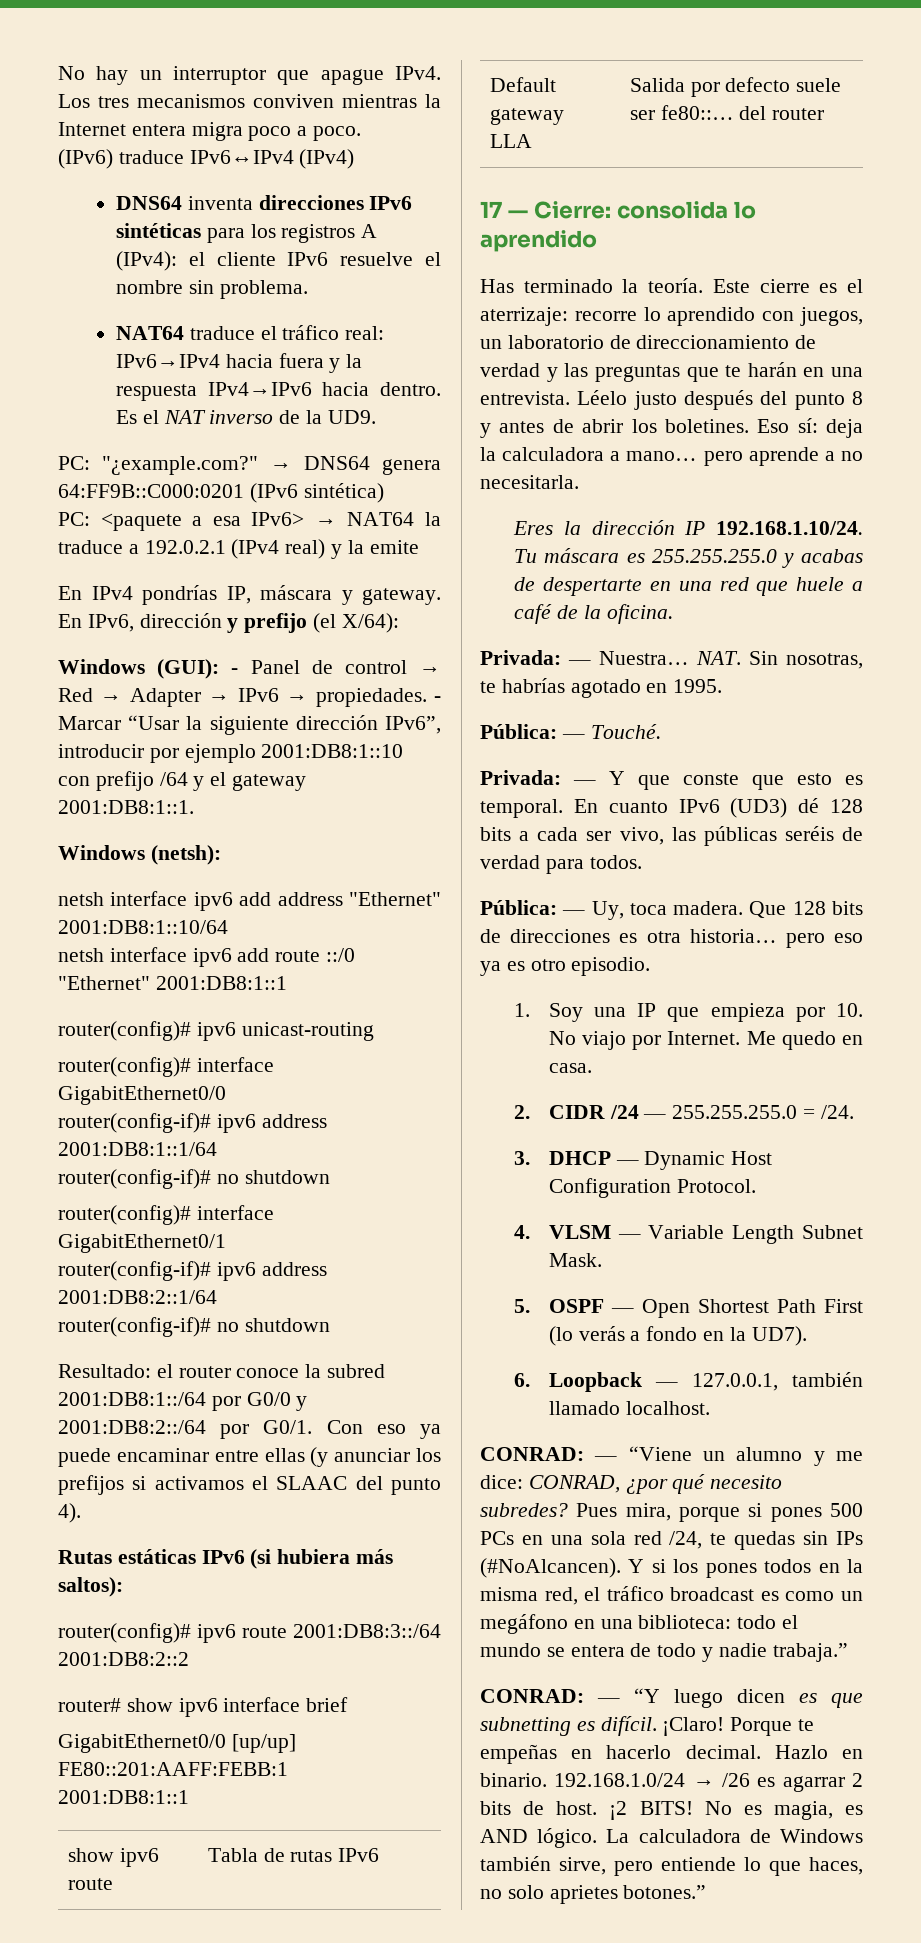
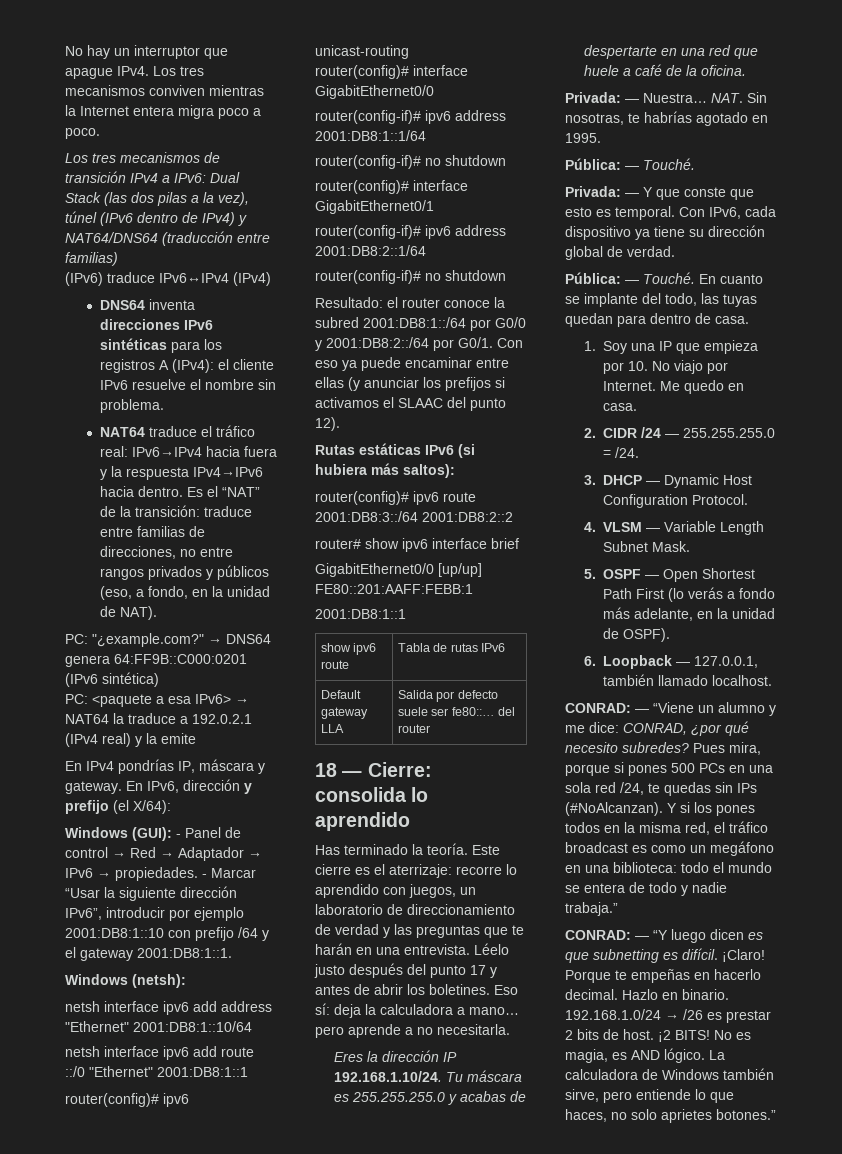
(362, 133) none -> [65,152,220,163] [65,171,240,183] [65,192,249,206] [65,211,247,226] [65,231,270,246] [65,252,118,266] // Los tres mecanismos de transición IPv4 a IPv6: Dual Stack (las dos pilas a la vez), túnel (IPv6 dentro de IPv4) y NAT64/DNS64 (traducción entre familias)
[163,410,376,424] NAT inverso de la UD9. -> [221,487,260,497] [99,505,252,517] [99,526,205,537] [99,546,233,559] [99,565,269,580] [99,586,270,600] [99,606,157,620] “NAT” de la transición: traduce entre familias de direcciones, no entre rangos privados y públicos (eso, a fondo, en la unidad de NAT).
[129,688,201,707] Adapter -> [178,847,244,861] Adaptador
[58,1503,81,1523] 4). -> [315,417,340,431] 12).
[480,201,502,218] 17 -> [315,763,337,777] 18
[852,391,863,405] 8 -> [470,965,486,975] 17
[573,798,863,818] [480,826,863,846] [480,855,642,874] [480,900,863,920] [480,929,863,948] [480,957,651,976] En cuanto IPv6 (UD3) dé 128 bits a cada ser vivo, las públicas seréis de verdad para todos. // Pública: — Uy, toca madera. Que 128 bits de direcciones es otra historia… pero eso ya es otro episodio. -> [679,206,776,219] [565,225,765,240] [565,246,675,260] [565,272,763,284] [565,293,757,307] [565,313,749,327] Con IPv6, cada dispositivo ya tiene su dirección global de verdad. // Pública: — Touché. En cuanto se implante del todo, las tuyas quedan para dentro de casa.
[702,1326,807,1346] en la UD7). -> [603,607,776,621] [603,628,671,642] más adelante, en la unidad de OSPF).
[480,1558,621,1578] (#NoAlcancen). -> [565,802,663,816] (#NoAlcanzan).
[782,1776,845,1792] agarrar -> [726,1010,771,1023] prestar

